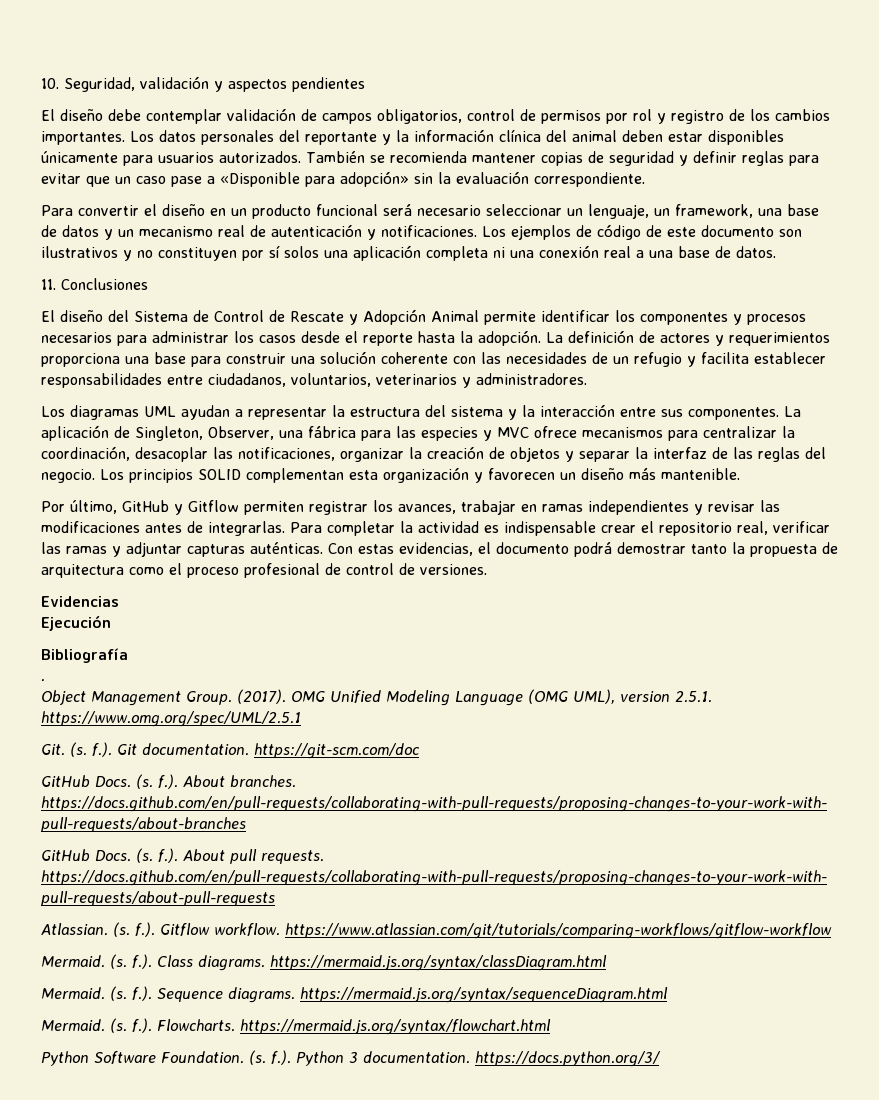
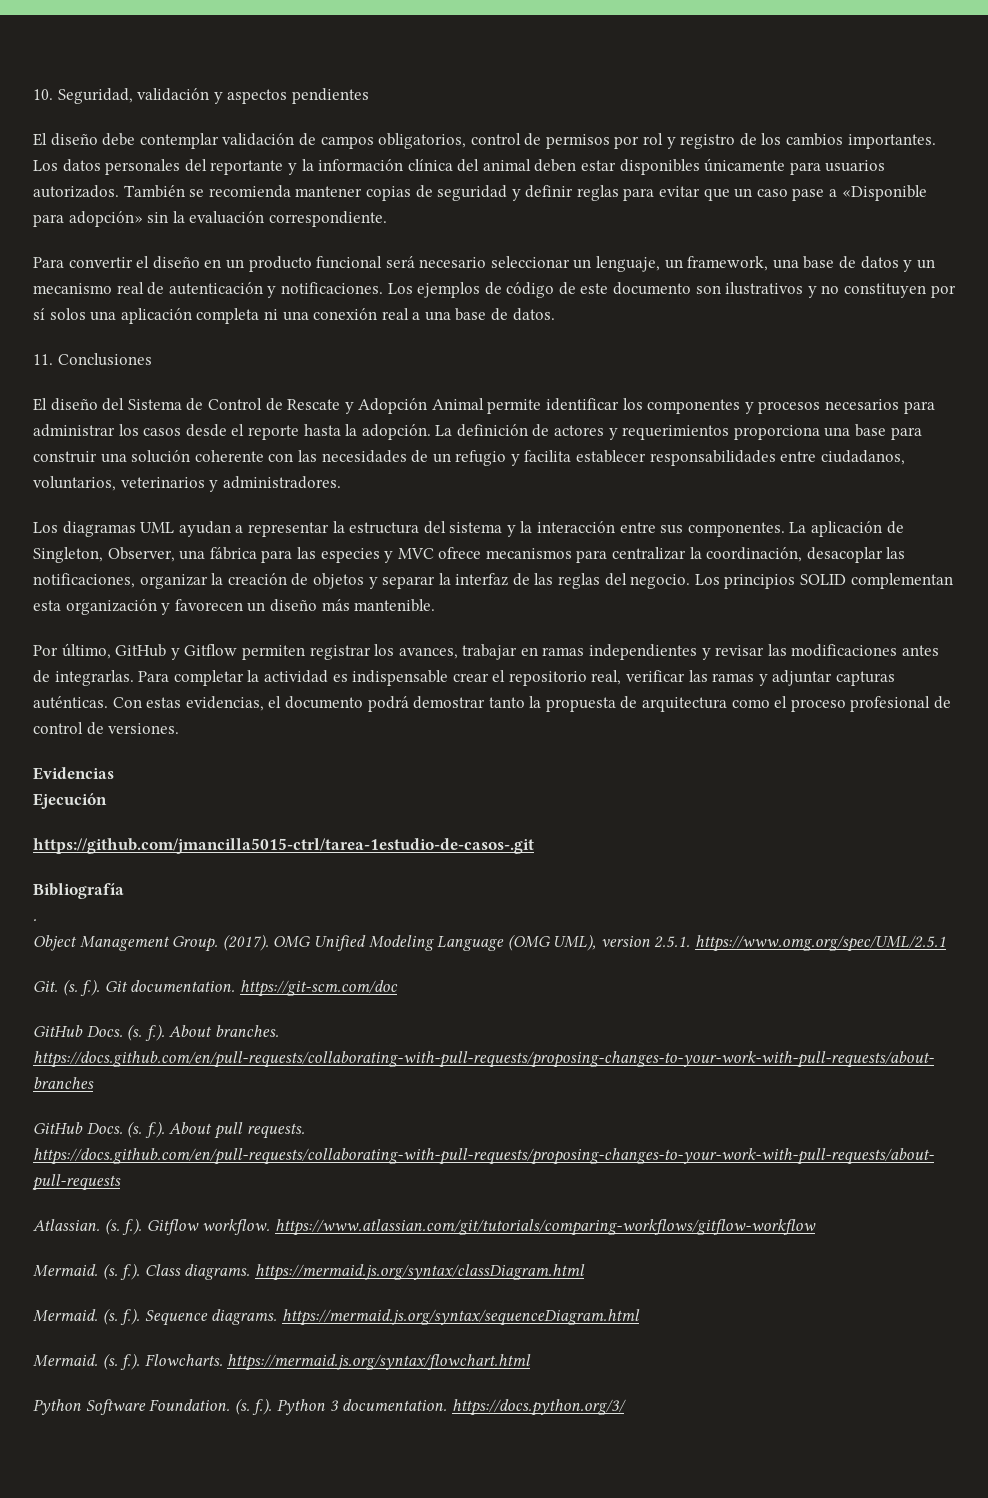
(111, 623) none -> [33,838,534,854] // https://github.com/jmancilla5015-ctrl/tarea-1estudio-de-casos-.git

